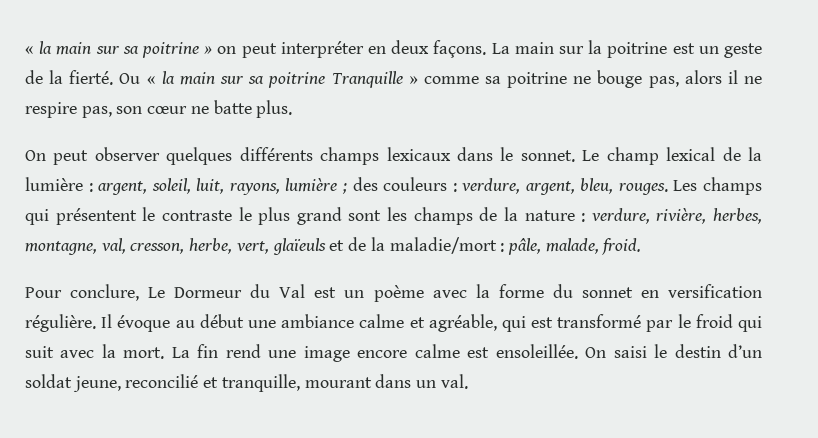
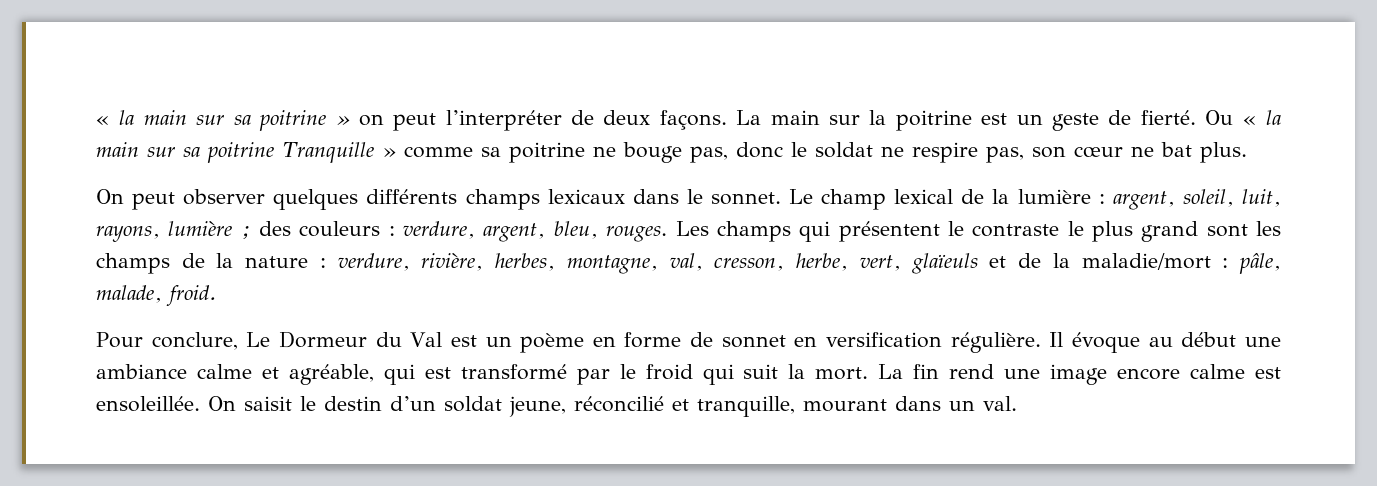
[280,41,386,58] interpréter en -> [445,110,594,131] l’interpréter de
[49,70,64,84] la -> (1132, 117) none
[684,70,738,84] alors il -> [735,142,873,158] donc le soldat
[213,100,252,114] batte -> [1160,142,1192,157] bat
[432,284,573,298] avec la forme du -> [592,332,714,348] en forme de
[60,350,95,358] avec -> (779, 371) none
[613,346,647,358] saisi -> [244,396,292,411] saisit
[125,374,199,388] reconcilié -> [574,396,664,412] réconcilié

